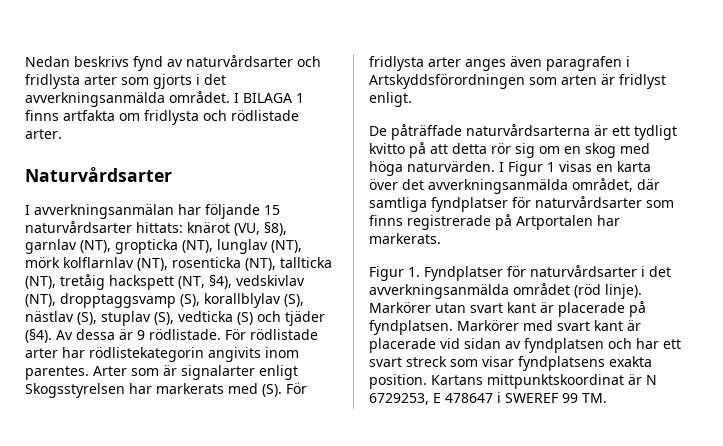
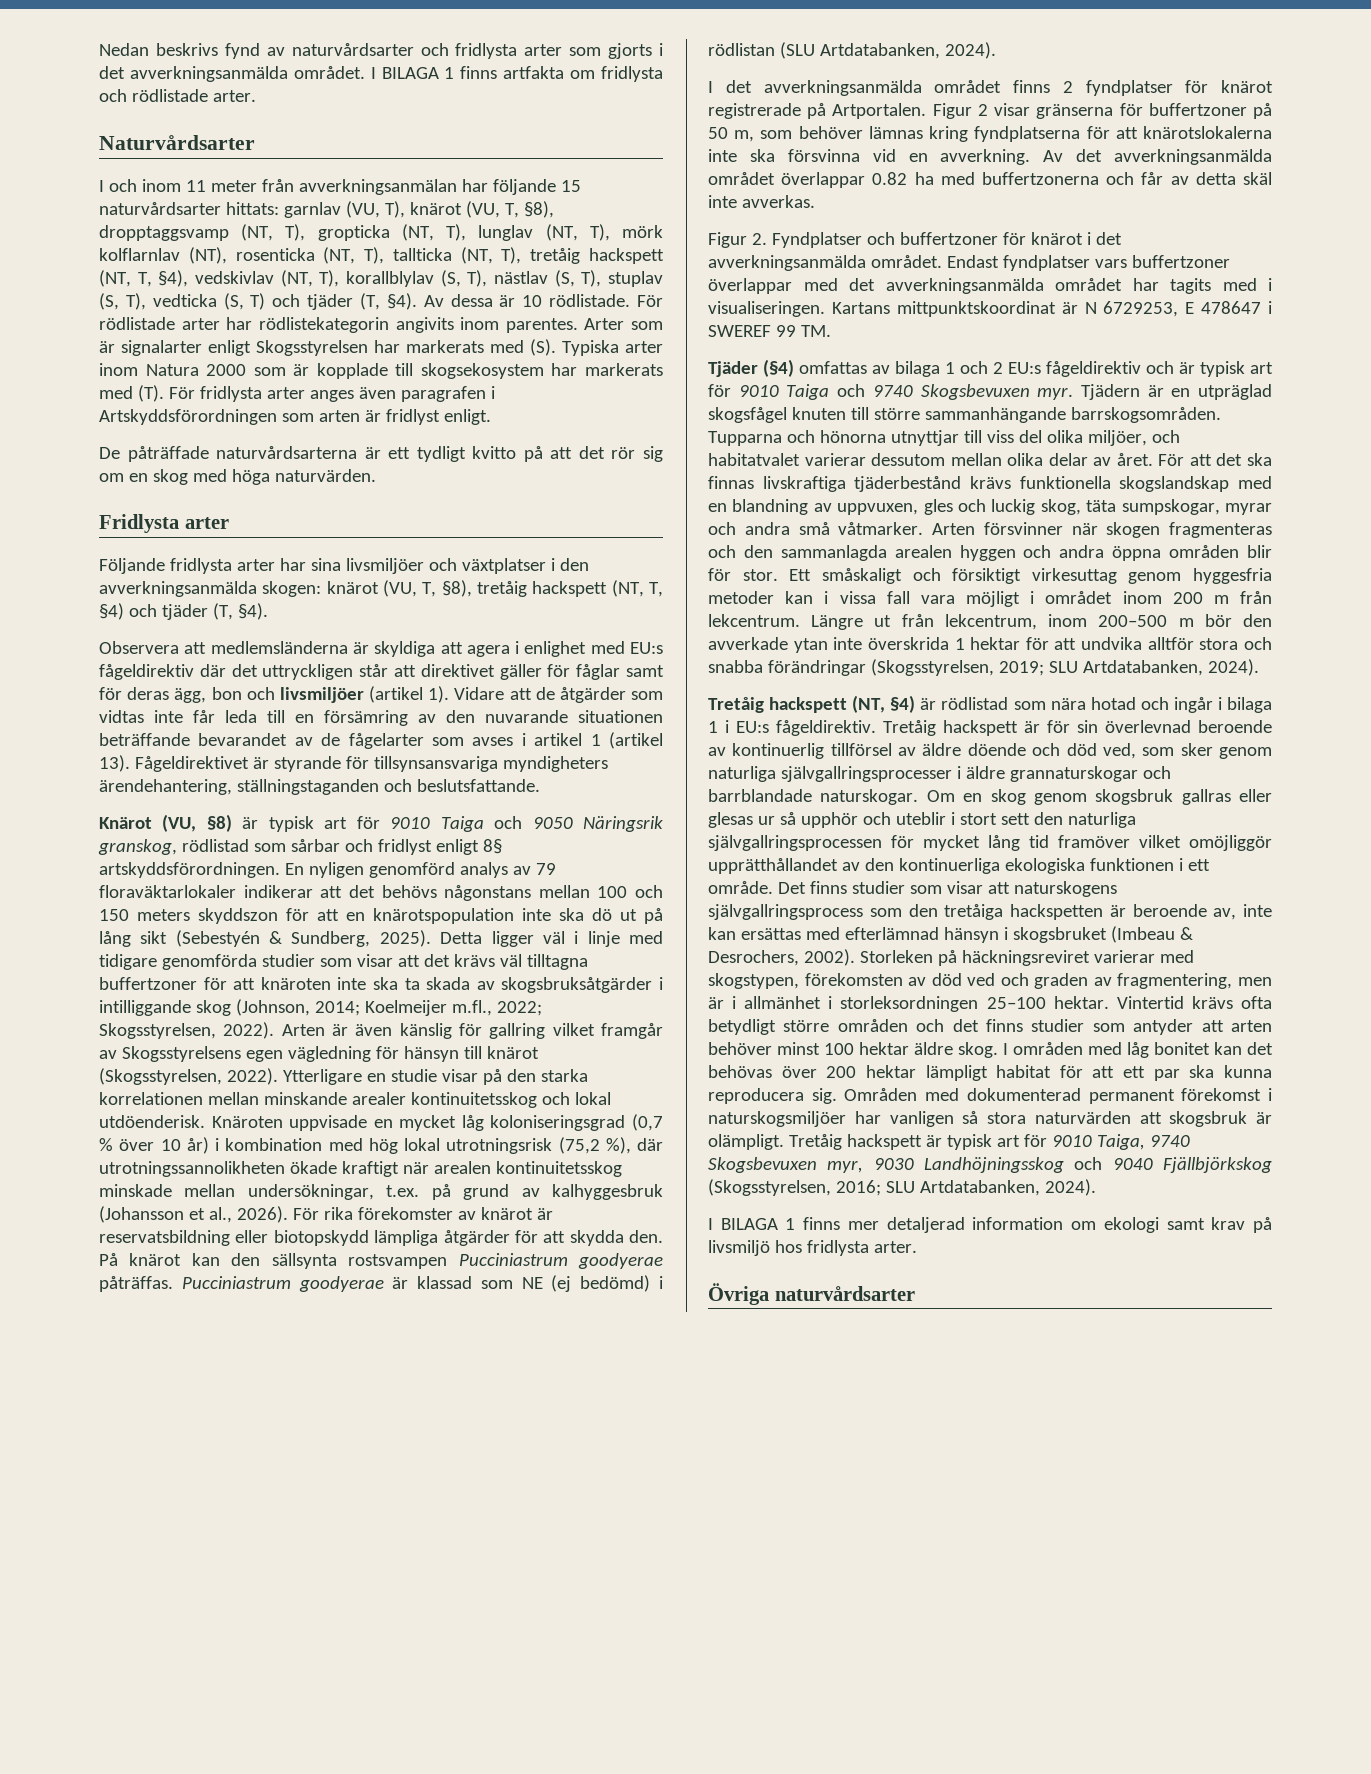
(30, 210) none -> [108,179,294,192] och inom 11 meter från
[187,222,287,236] [25,239,302,254] [25,257,332,271] [25,274,205,290] knärot (VU, §8), garnlav (NT), gropticka (NT), lunglav (NT), mörk kolflarnlav (NT), rosenticka (NT), tallticka (NT), tretåig hackspett (NT, -> [283,201,554,218] [99,224,663,241] [99,247,664,264] [99,270,152,287] garnlav (VU, T), knärot (VU, T, §8), dropptaggsvamp (NT, T), gropticka (NT, T), lunglav (NT, T), mörk kolflarnlav (NT), rosenticka (NT, T), tallticka (NT, T), tretåig hackspett (NT, T,
[25,293,304,308] [25,311,325,326] [25,329,52,343] (NT), dropptaggsvamp (S), korallblylav (S), nästlav (S), stuplav (S), vedticka (S) och tjäder (§4). -> [280,270,664,287] [99,293,417,310] (NT, T), korallblylav (S, T), nästlav (S, T), stuplav (S, T), vedticka (S, T) och tjäder (T, §4).
[137,330,145,340] 9 -> [522,295,543,307] 10
(282, 390) none -> [562,340,663,356] [99,363,663,379] [99,385,164,402] Typiska arter inom Natura 2000 som är kopplade till skogsekosystem har markerats med (T).
[452,143,487,154] detta -> [578,446,605,459] det
[499,161,651,176] [369,178,660,194] [369,196,674,212] [369,214,620,230] [369,233,441,244] [369,265,671,281] [369,283,642,299] [369,301,646,317] [369,320,641,335] [369,338,681,353] [369,356,652,371] [369,374,427,389] I Figur 1 visas en karta över det avverkningsanmälda området, där samtliga fyndplatser för naturvårdsarter som finns registrerade på Artportalen har markerats. // Figur 1. Fyndplatser för naturvårdsarter i det avverkningsanmälda området (röd linje). Markörer utan svart kant är placerade på fyndplatsen. Markörer med svart kant är placerade vid sidan av fyndplatsen och har ett svart streck som visar fyndplatsens exakta position. -> [99,514,229,533] [99,558,589,574] [99,580,663,597] [99,603,268,620] [99,641,663,657] [99,664,664,680] [99,686,664,703] [99,710,663,726] [99,732,663,749] [99,755,608,772] [99,779,540,795] [99,814,663,832] [98,839,502,855] [99,862,556,878] [99,885,663,901] [99,908,663,924] [99,930,664,947] [99,954,588,970] [99,977,664,993] [99,999,542,1016] [99,1022,663,1039] [99,1046,539,1062] [99,1068,588,1085] [99,1092,611,1108] [99,1114,663,1131] [99,1137,663,1154] [99,1161,622,1177] [99,1184,663,1200] [99,1206,553,1223] [99,1230,663,1246] [99,1253,663,1269] [99,1275,663,1292] [708,42,996,59] [708,80,1273,96] [708,103,1272,119] [708,126,1272,142] [708,149,1272,165] [708,172,1272,188] [708,195,815,208] [708,232,1122,248] [708,255,1230,271] [708,278,1272,294] [708,301,825,317] // Fridlysta arter // Följande fridlysta arter har sina livsmiljöer och växtplatser i den avverkningsanmälda skogen: knärot (VU, T, §8), tretåig hackspett (NT, T, §4) och tjäder (T, §4). // Observera att medlemsländerna är skyldiga att agera i enlighet med EU:s fågeldirektiv där det uttryckligen står att direktivet gäller för fåglar samt för deras ägg, bon och livsmiljöer (artikel 1). Vidare att de åtgärder som vidtas inte får leda till en försämring av den nuvarande situationen beträffande bevarandet av de fågelarter som avses i artikel 1 (artikel 13). Fågeldirektivet är styrande för tillsynsansvariga myndigheters ärendehantering, ställningstaganden och beslutsfattande. // Knärot (VU, §8) är typisk art för 9010 Taiga och 9050 Näringsrik granskog, rödlistad som sårbar och fridlyst enligt 8§ artskyddsförordningen. En nyligen genomförd analys av 79 floraväktarlokaler indikerar att det behövs någonstans mellan 100 och 150 meters skyddszon för att en knärotspopulation inte ska dö ut på lång sikt (Sebestyén & Sundberg, 2025). Detta ligger väl i linje med tidigare genomförda studier som visar att det krävs väl tilltagna buffertzoner för att knäroten inte ska ta skada av skogsbruksåtgärder i intilliggande skog (Johnson, 2014; Koelmeijer m.fl., 2022; Skogsstyrelsen, 2022). Arten är även känslig för gallring vilket framgår av Skogsstyrelsens egen vägledning för hänsyn till knärot (Skogsstyrelsen, 2022). Ytterligare en studie visar på den starka korrelationen mellan minskande arealer kontinuitetsskog och lokal utdöenderisk. Knäroten uppvisade en mycket låg koloniseringsgrad (0,7 % över 10 år) i kombination med hög lokal utrotningsrisk (75,2 %), där utrotningssannolikheten ökade kraftigt när arealen kontinuitetsskog minskade mellan undersökningar, t.ex. på grund av kalhyggesbruk (Johansson et al., 2026). För rika förekomster av knärot är reservatsbildning eller biotopskydd lämpliga åtgärder för att skydda den. På knärot kan den sällsynta rostsvampen Pucciniastrum goodyerae påträffas. Pucciniastrum goodyerae är klassad som NE (ej bedömd) i rödlistan (SLU Artdatabanken, 2024). // I det avverkningsanmälda området finns 2 fyndplatser för knärot registrerade på Artportalen. Figur 2 visar gränserna för buffertzoner på 50 m, som behöver lämnas kring fyndplatserna för att knärotslokalerna inte ska försvinna vid en avverkning. Av det avverkningsanmälda området överlappar 0.82 ha med buffertzonerna och får av detta skäl inte avverkas. // Figur 2. Fyndplatser och buffertzoner för knärot i det avverkningsanmälda området. Endast fyndplatser vars buffertzoner överlappar med det avverkningsanmälda området har tagits med i visualiseringen.
(607, 398) none -> [708,359,1273,377] [708,384,1272,400] [708,407,1221,423] [708,430,1180,446] [708,453,1272,466] [708,476,1272,492] [708,499,1272,515] [708,522,1272,538] [708,545,1272,561] [708,568,1272,584] [708,591,1272,607] [708,614,1272,630] [708,637,1272,653] [708,659,1259,676] [708,695,1272,713] [708,720,1272,736] [708,743,1272,759] [708,766,1171,782] [708,789,1272,805] [708,812,1136,828] [708,835,1272,851] [708,858,1210,874] [708,881,1117,897] [708,904,1272,920] [708,926,1193,943] [708,949,1194,966] [708,973,1272,989] [708,996,1272,1012] [708,1019,1272,1035] [708,1042,1273,1058] [708,1065,1272,1081] [708,1088,1272,1104] [708,1111,1272,1127] [708,1134,1190,1150] [708,1157,1272,1173] [708,1179,1096,1196] [708,1217,1272,1233] [708,1240,917,1256] [708,1283,915,1305] // Tjäder (§4) omfattas av bilaga 1 och 2 EU:s fågeldirektiv och är typisk art för 9010 Taiga och 9740 Skogsbevuxen myr. Tjädern är en utpräglad skogsfågel knuten till större sammanhängande barrskogsområden. Tupparna och hönorna utnyttjar till viss del olika miljöer, och habitatvalet varierar dessutom mellan olika delar av året. För att det ska finnas livskraftiga tjäderbestånd krävs funktionella skogslandskap med en blandning av uppvuxen, gles och luckig skog, täta sumpskogar, myrar och andra små våtmarker. Arten försvinner när skogen fragmenteras och den sammanlagda arealen hyggen och andra öppna områden blir för stor. Ett småskaligt och försiktigt virkesuttag genom hyggesfria metoder kan i vissa fall vara möjligt i området inom 200 m från lekcentrum. Längre ut från lekcentrum, inom 200–500 m bör den avverkade ytan inte överskrida 1 hektar för att undvika alltför stora och snabba förändringar (Skogsstyrelsen, 2019; SLU Artdatabanken, 2024). // Tretåig hackspett (NT, §4) är rödlistad som nära hotad och ingår i bilaga 1 i EU:s fågeldirektiv. Tretåig hackspett är för sin överlevnad beroende av kontinuerlig tillförsel av äldre döende och död ved, som sker genom naturliga självgallringsprocesser i äldre grannaturskogar och barrblandade naturskogar. Om en skog genom skogsbruk gallras eller glesas ur så upphör och uteblir i stort sett den naturliga självgallringsprocessen för mycket lång tid framöver vilket omöjliggör upprätthållandet av den kontinuerliga ekologiska funktionen i ett område. Det finns studier som visar att naturskogens självgallringsprocess som den tretåiga hackspetten är beroende av, inte kan ersättas med efterlämnad hänsyn i skogsbruket (Imbeau & Desrochers, 2002). Storleken på häckningsreviret varierar med skogstypen, förekomsten av död ved och graden av fragmentering, men är i allmänhet i storleksordningen 25–100 hektar. Vintertid krävs ofta betydligt större områden och det finns studier som antyder att arten behöver minst 100 hektar äldre skog. I områden med låg bonitet kan det behövas över 200 hektar lämpligt habitat för att ett par ska kunna reproducera sig. Områden med dokumenterad permanent förekomst i naturskogsmiljöer har vanligen så stora naturvärden att skogsbruk är olämpligt. Tretåig hackspett är typisk art för 9010 Taiga, 9740 Skogsbevuxen myr, 9030 Landhöjningsskog och 9040 Fjällbjörkskog (Skogsstyrelsen, 2016; SLU Artdatabanken, 2024). // I BILAGA 1 finns mer detaljerad information om ekologi samt krav på livsmiljö hos fridlysta arter. // Övriga naturvårdsarter

